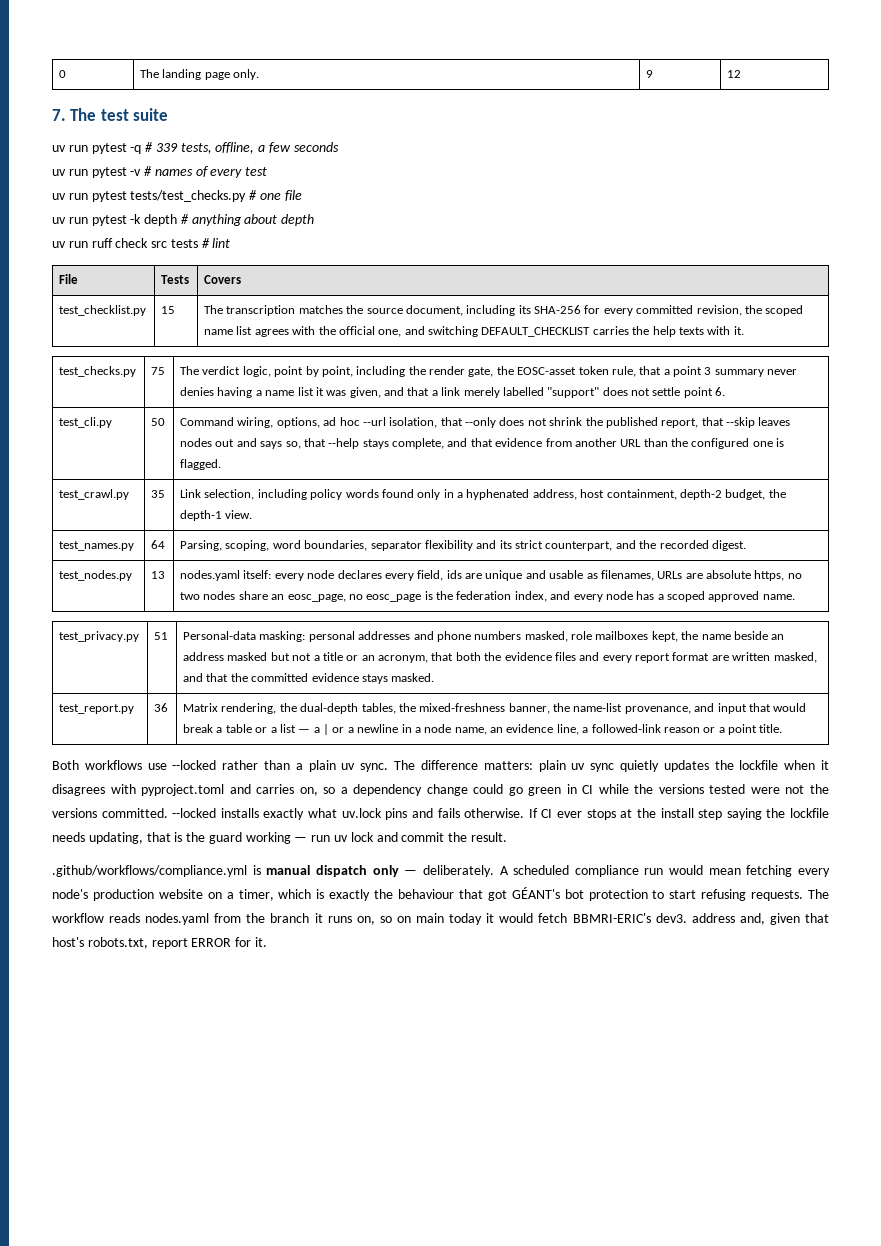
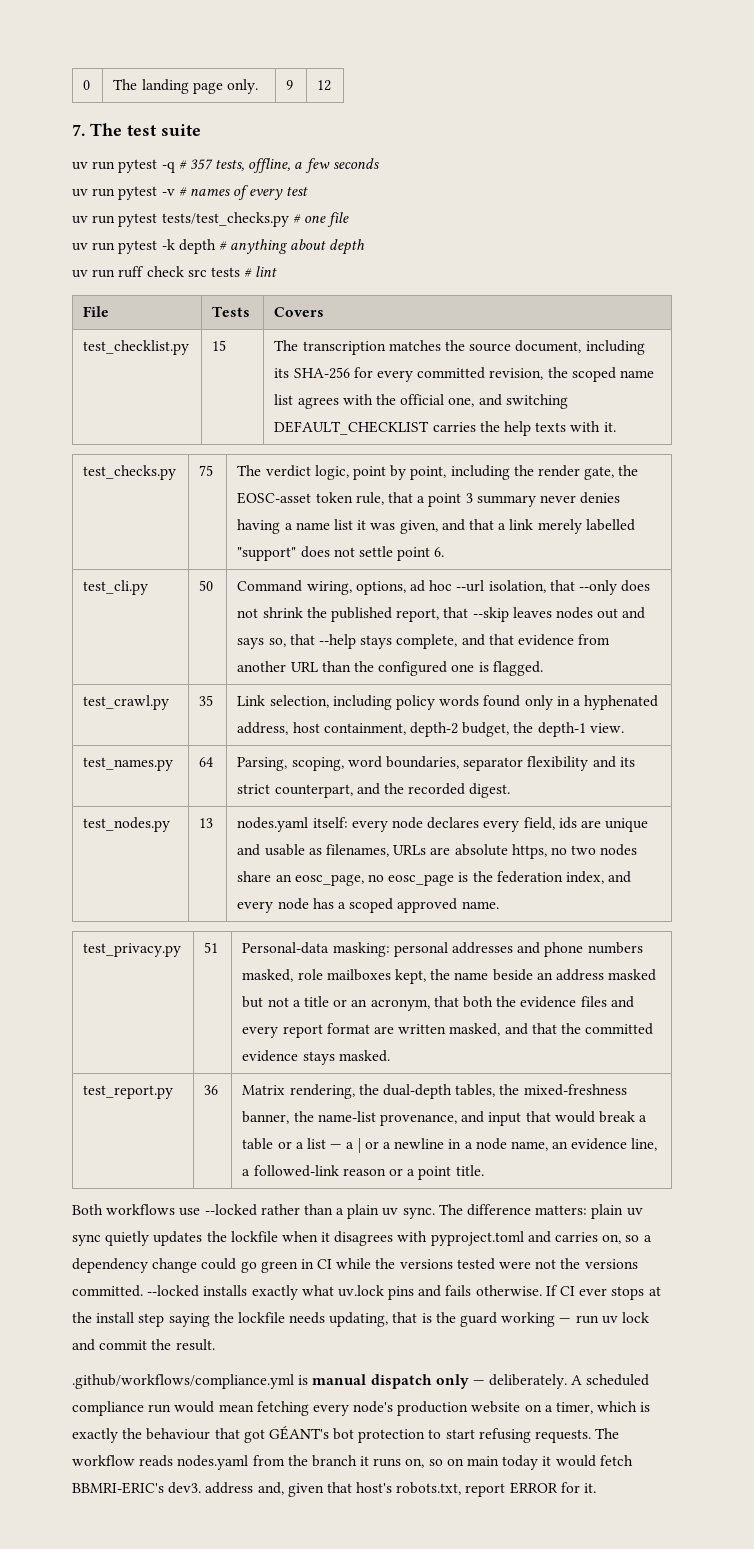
[155,143,178,152] 339 -> [189,159,213,170] 357

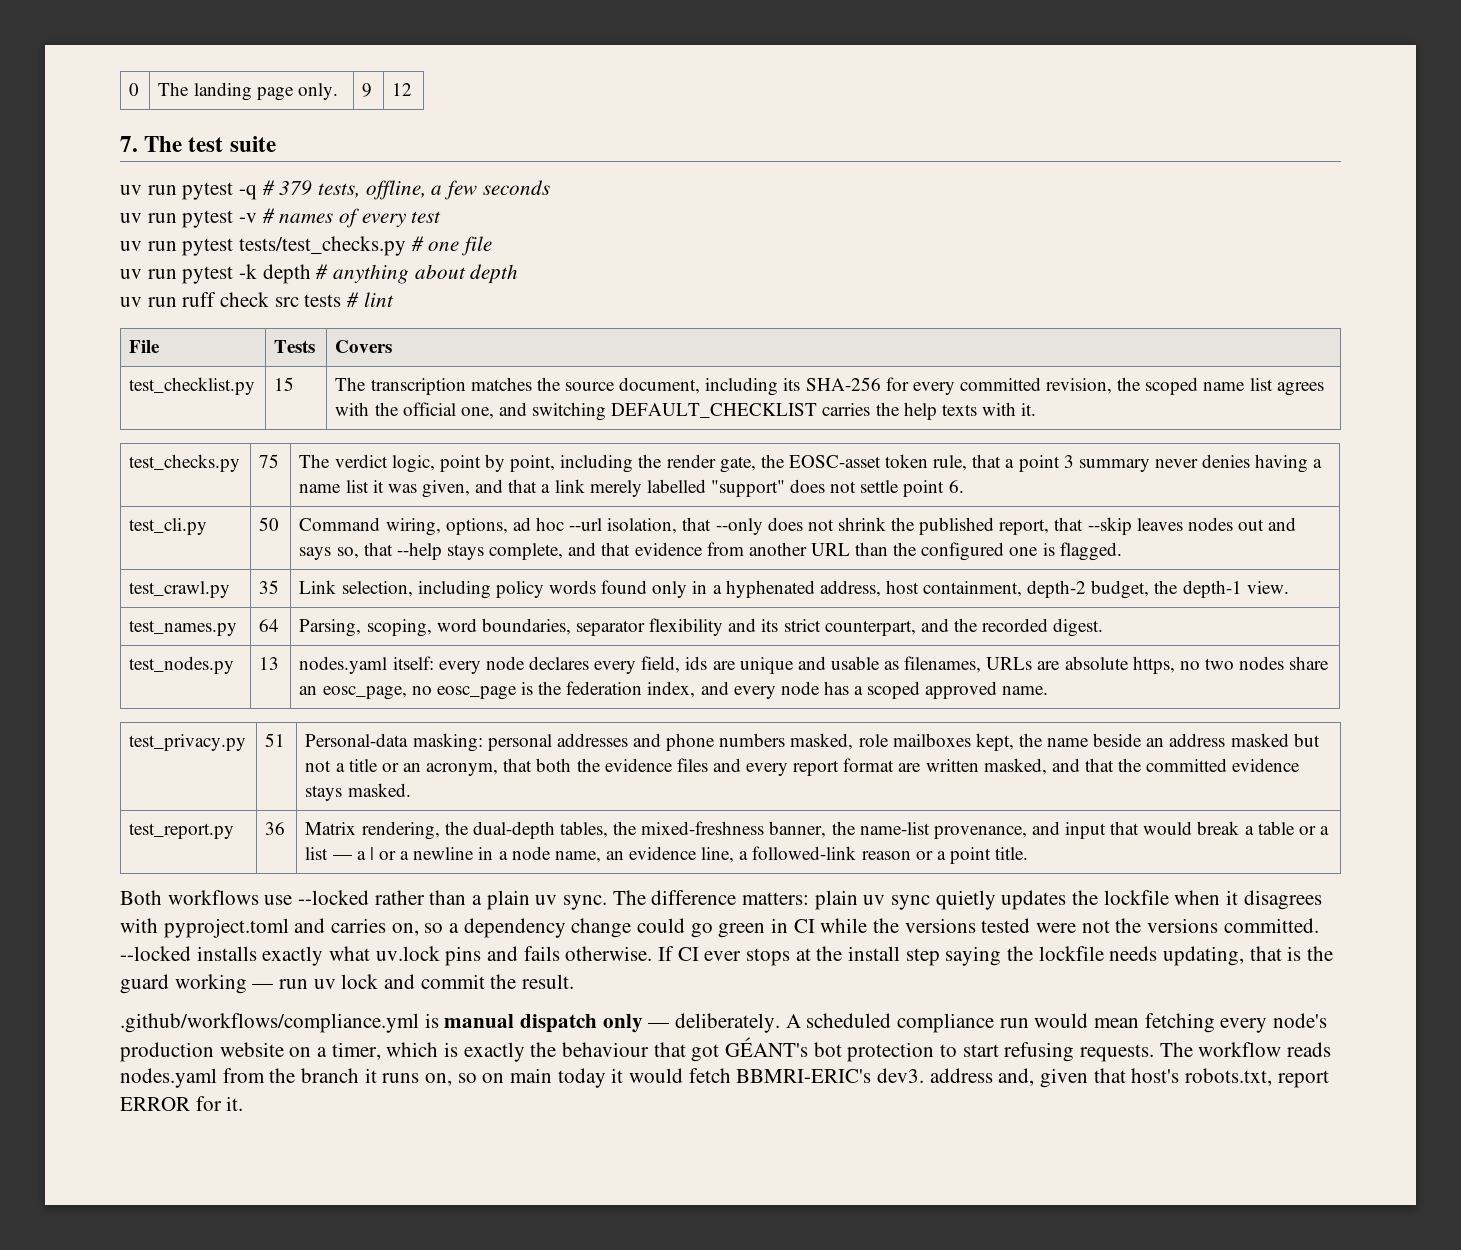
[189,159,213,170] 357 -> [279,180,313,195] 379

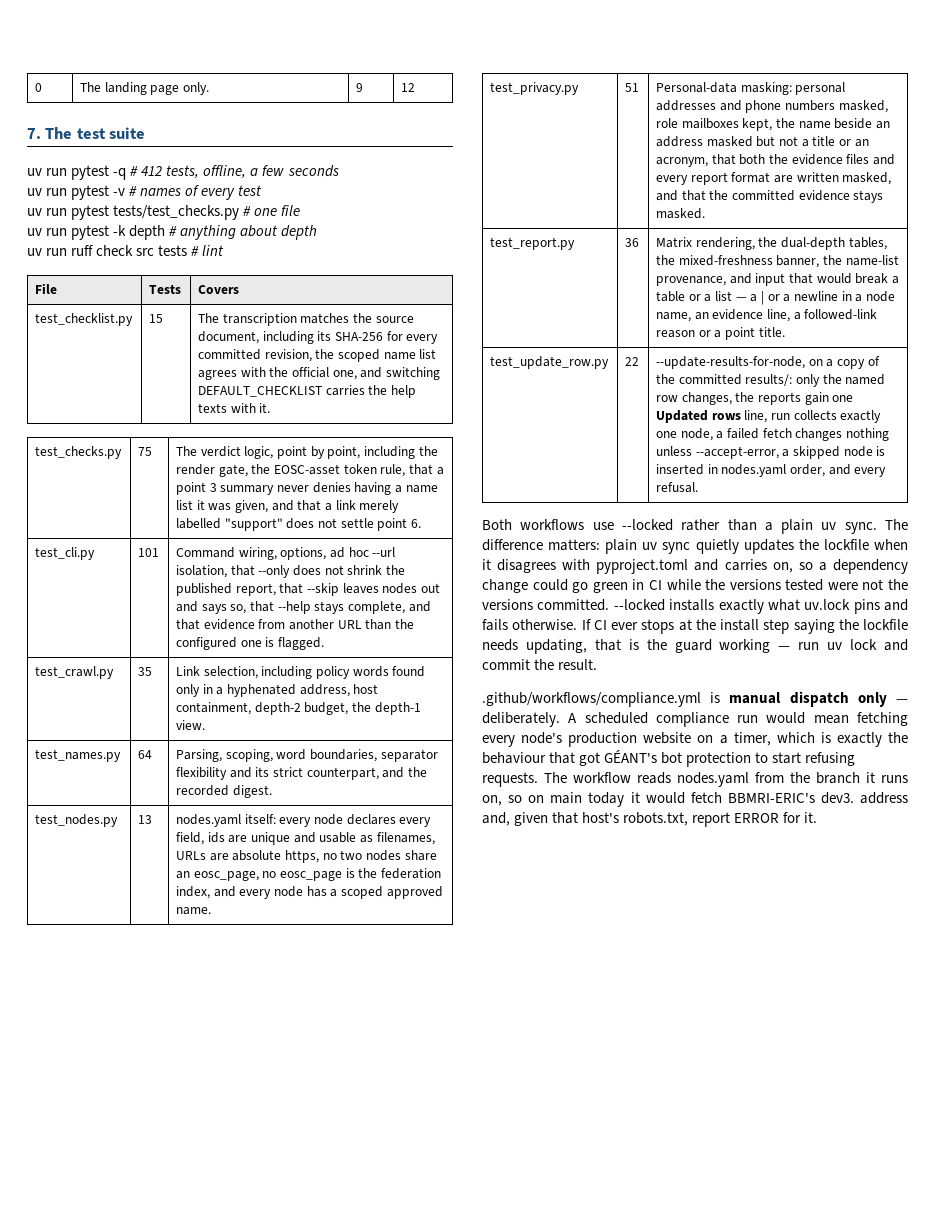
[279,180,313,195] 379 -> [141,166,163,176] 412
[259,517,280,531] 50 -> [138,548,160,557] 101
(1029, 853) none -> [490,356,610,369] [625,357,640,366] [656,356,880,369] [656,374,886,387] [656,392,854,405] [656,410,882,423] [656,428,890,441] [656,446,886,459] [656,464,887,477] [656,482,699,493] // test_update_row.py | 22 | --update-results-for-node, on a copy of the committed results/: only the named row changes, the reports gain one Updated rows line, run collects exactly one node, a failed fetch changes nothing unless --accept-error, a skipped node is inserted in nodes.yaml order, and every refusal.

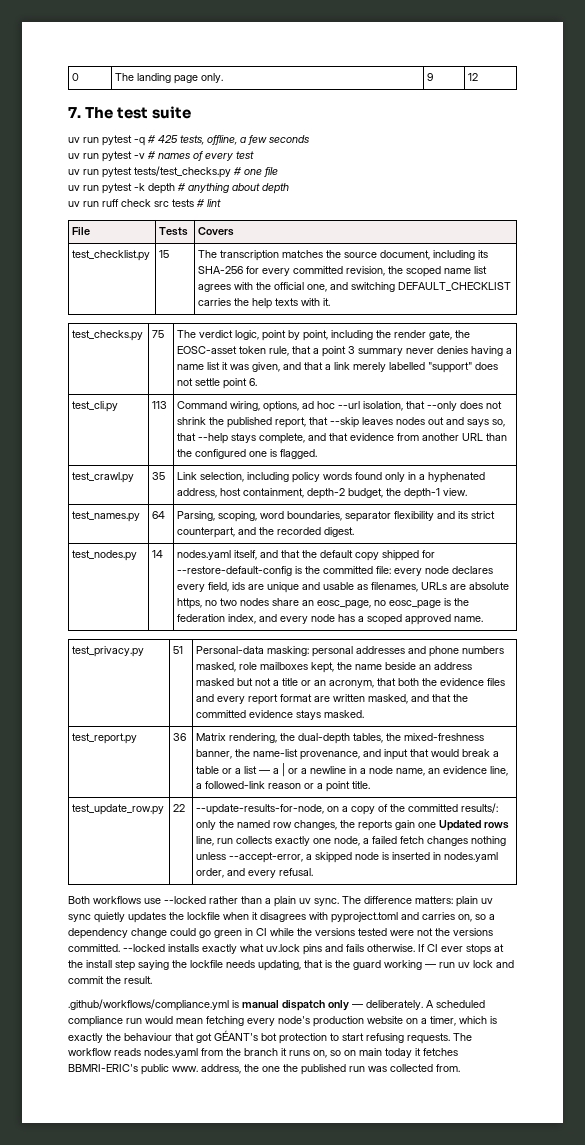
[141,166,163,176] 412 -> [158,135,178,143] 425
[138,548,160,557] 101 -> [152,401,168,409] 113
[138,815,153,824] [176,814,276,827] 13 | nodes.yaml itself: -> [152,550,164,558] [177,550,436,561] [177,566,392,576] 14 | nodes.yaml itself, and that the default copy shipped for --restore-default-config is the committed file:
[645,792,908,804] [482,812,818,827] would fetch BBMRI-ERIC's dev3. address and, given that host's robots.txt, report ERROR for it. -> [423,1048,458,1056] [68,1064,460,1075] fetches BBMRI-ERIC's public www. address, the one the published run was collected from.

